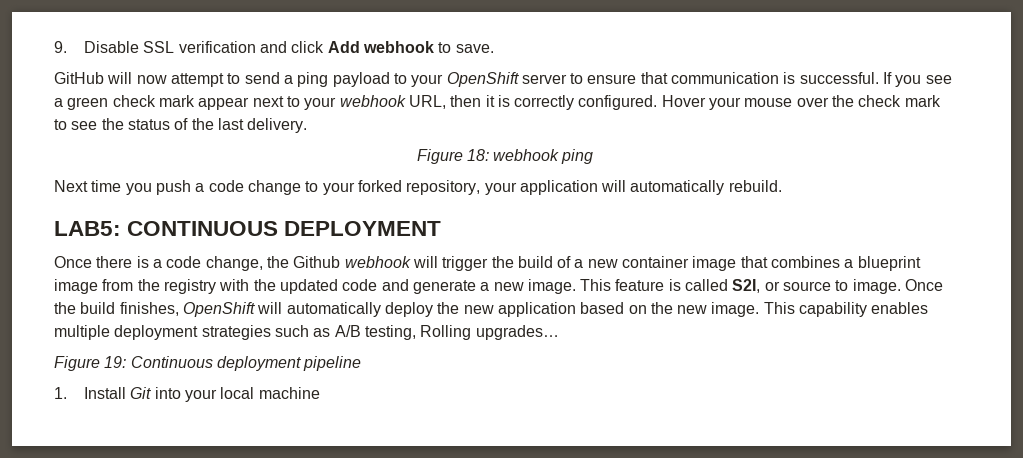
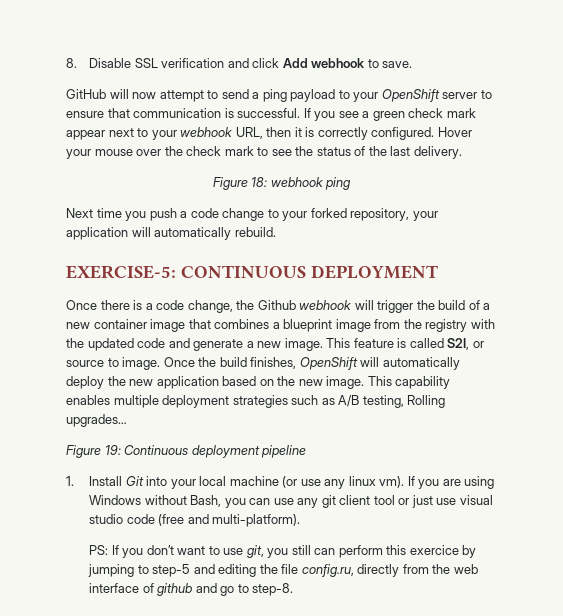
[54,41,67,53] 9. -> [66,58,77,68] 8.
[54,221,121,236] LAB5: -> [66,265,176,279] EXERCISE-5:
(320, 393) none -> [282,476,495,489] [89,495,493,508] [89,514,301,527] [89,545,477,558] [88,564,478,577] [89,583,294,596] (or use any linux vm). If you are using Windows without Bash, you can use any git client tool or just use visual studio code (free and multi-platform). // PS: If you don’t want to use git, you still can perform this exercice by jumping to step-5 and editing the file config.ru, directly from the web interface of github and go to step-8.

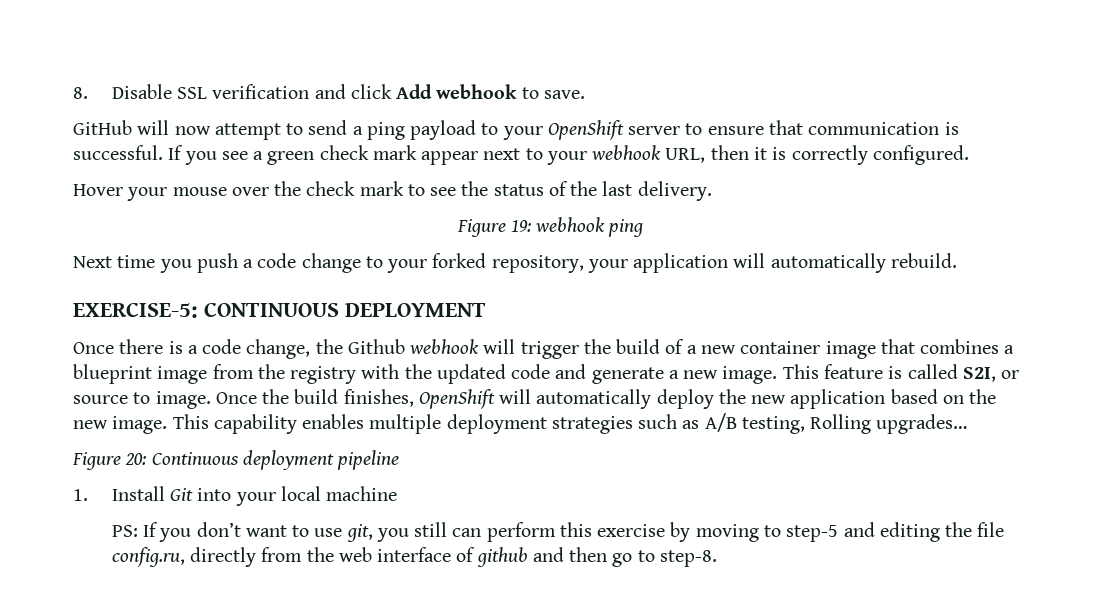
(435, 133) none -> (969, 155) //
[251,177,268,187] 18: -> [510,220,531,232] 19:
[104,445,121,455] 19: -> [125,453,147,465] 20:
[282,476,495,489] [89,495,493,508] [89,514,301,527] (or use any linux vm). If you are using Windows without Bash, you can use any git client tool or just use visual studio code (free and multi-platform). -> (398, 493) none
[409,545,477,558] [88,564,135,577] exercice by jumping -> [597,522,759,542] exercise by moving
(217, 588) none -> [569,547,608,562] then

